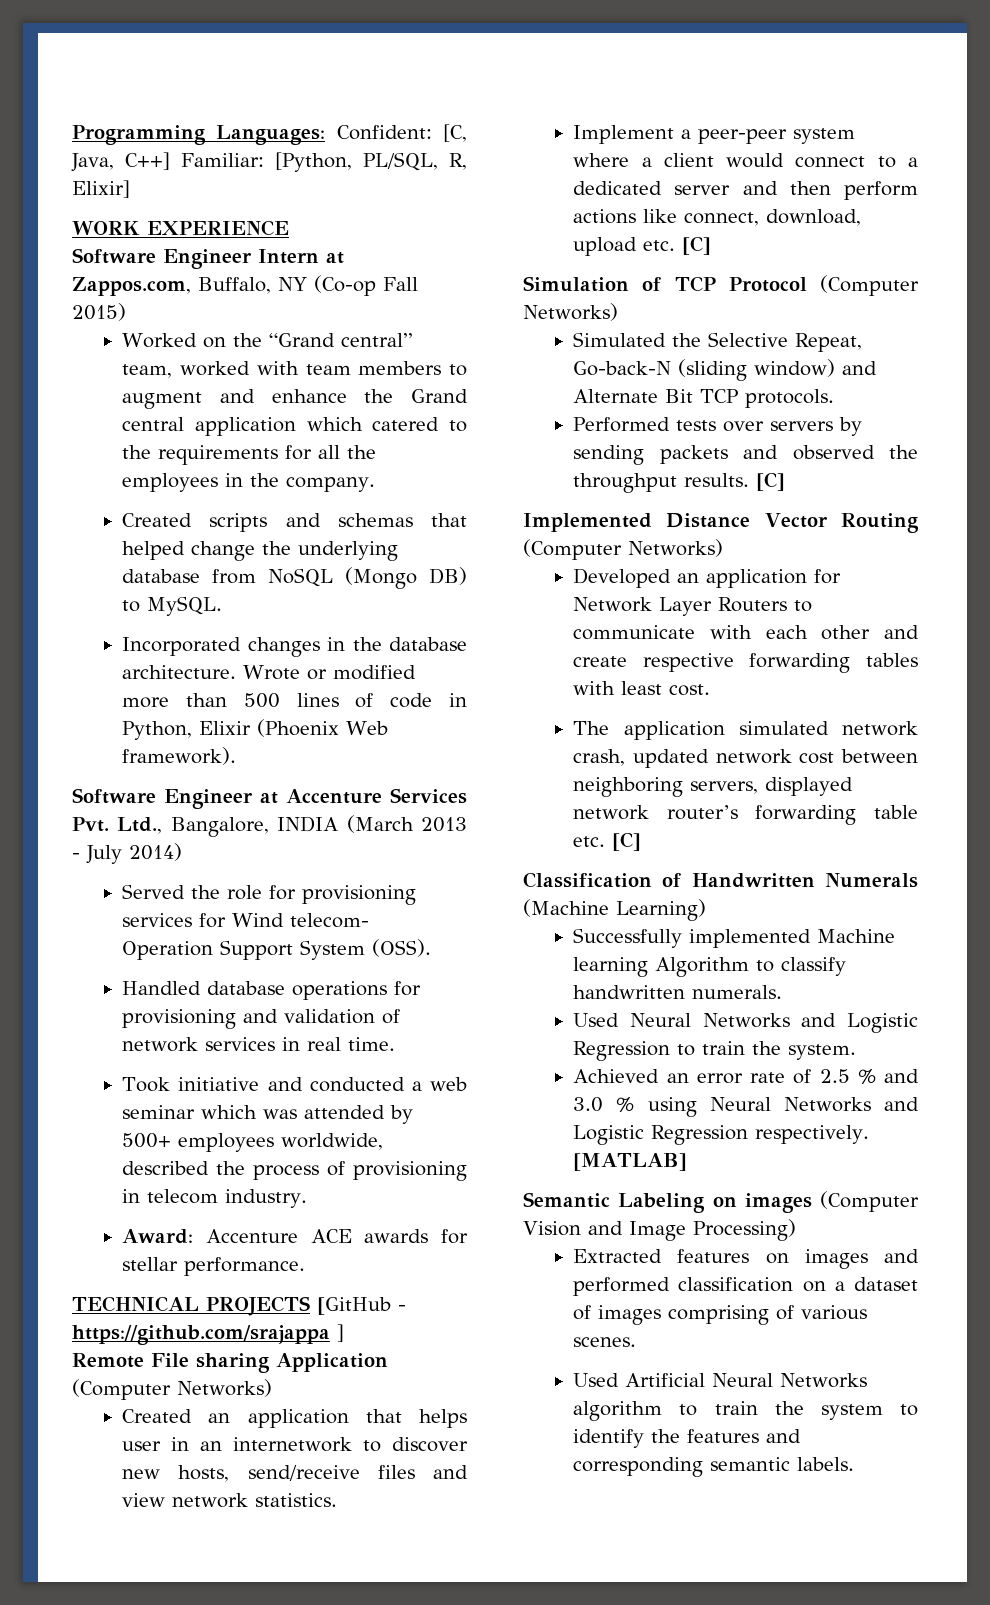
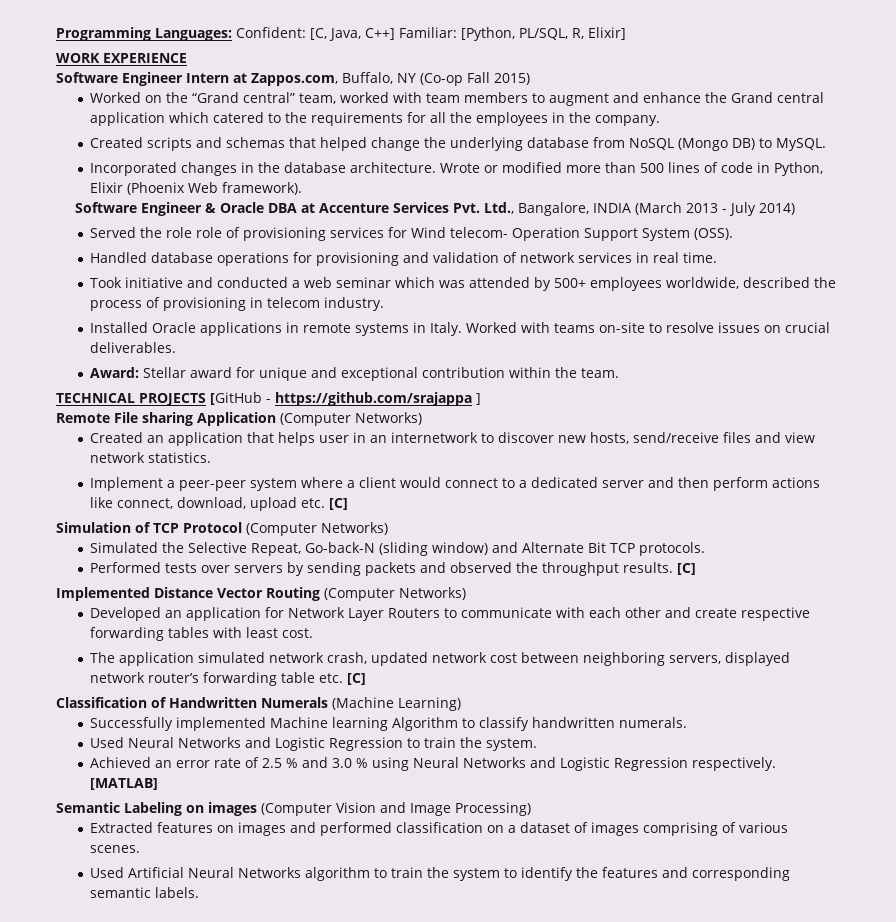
(253, 799) none -> [205,202,298,213] & Oracle DBA
[269,885,297,900] for -> [196,227,241,238] role of
[122,1229,468,1244] [122,1257,306,1276] Award: Accenture ACE awards for stellar performance. -> [90,322,831,336] [90,342,177,353] [90,367,620,381] Installed Oracle applications in remote systems in Italy. Worked with teams on-site to resolve issues on crucial deliverables. // Award: Stellar award for unique and exceptional contribution within the team.

